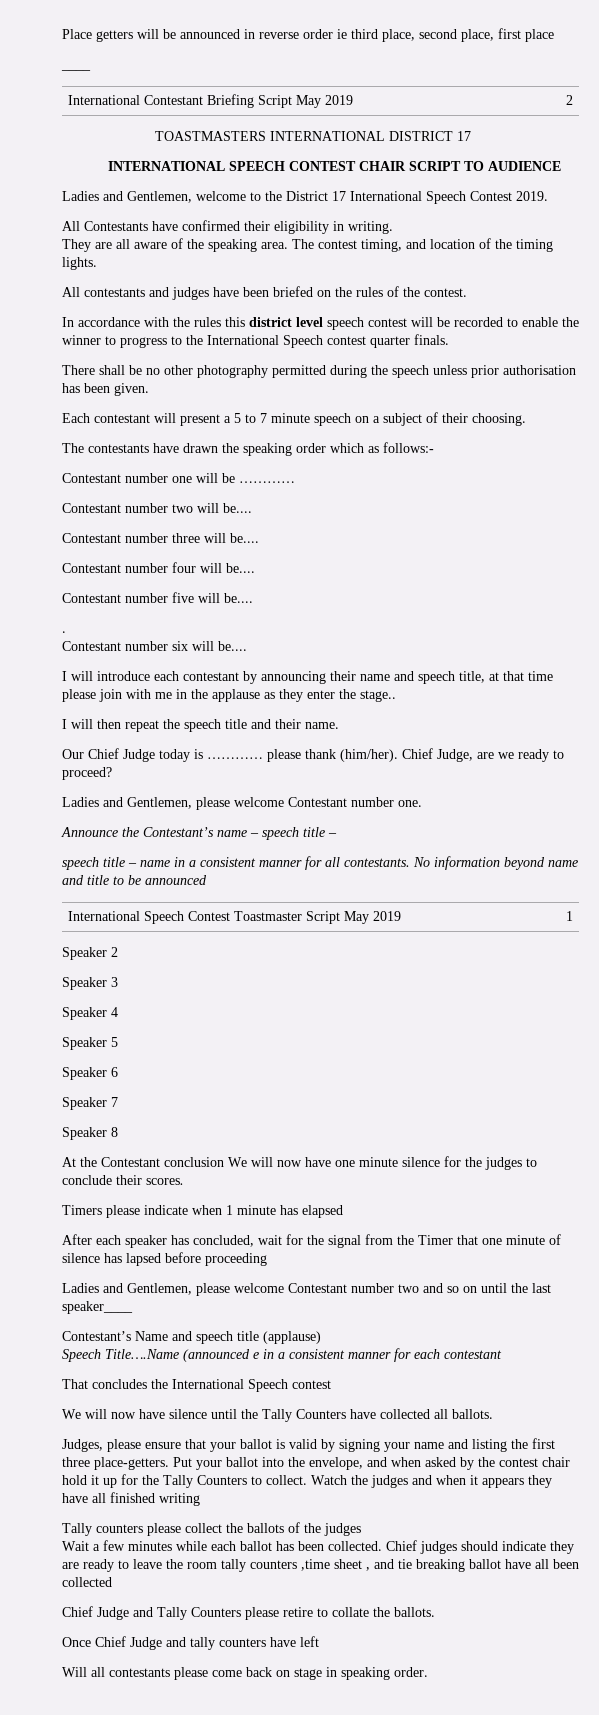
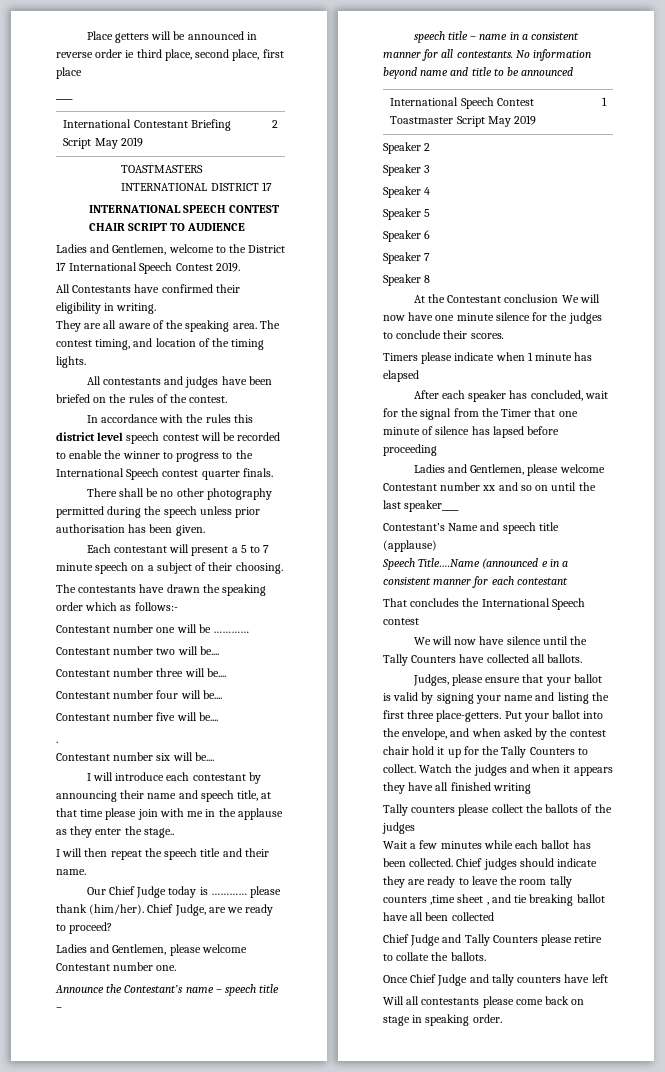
[398,1284,419,1293] two -> [482,485,496,491] xx

